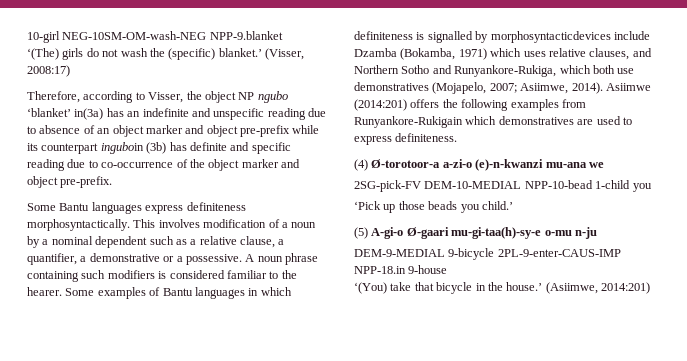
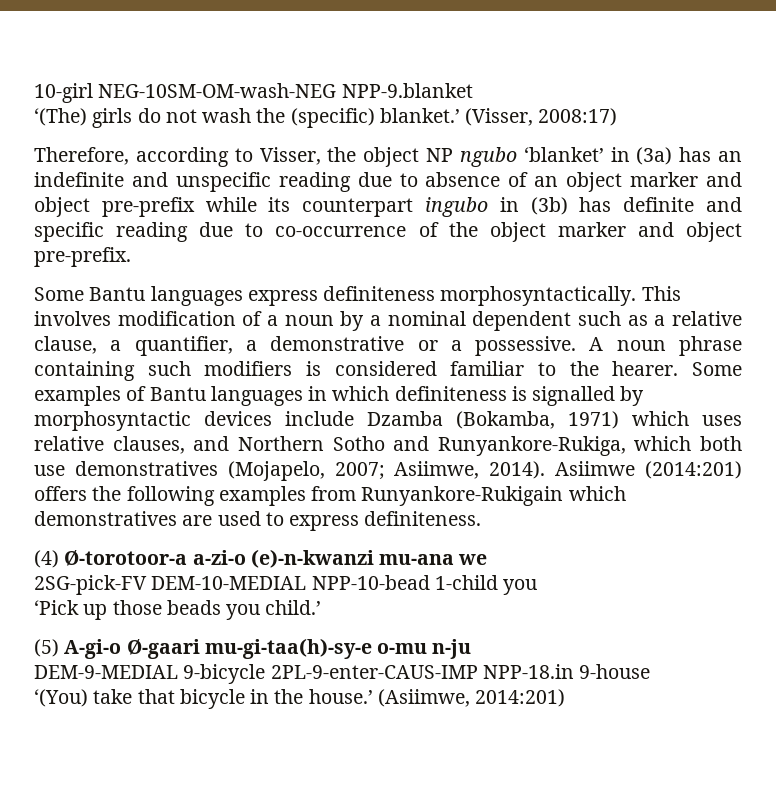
[74,108,104,120] in(3a) -> [610,147,673,165] in (3a)
[100,142,144,154] inguboin -> [425,197,519,217] ingubo in
[490,31,611,43] morphosyntacticdevices -> [34,411,272,431] morphosyntactic devices

